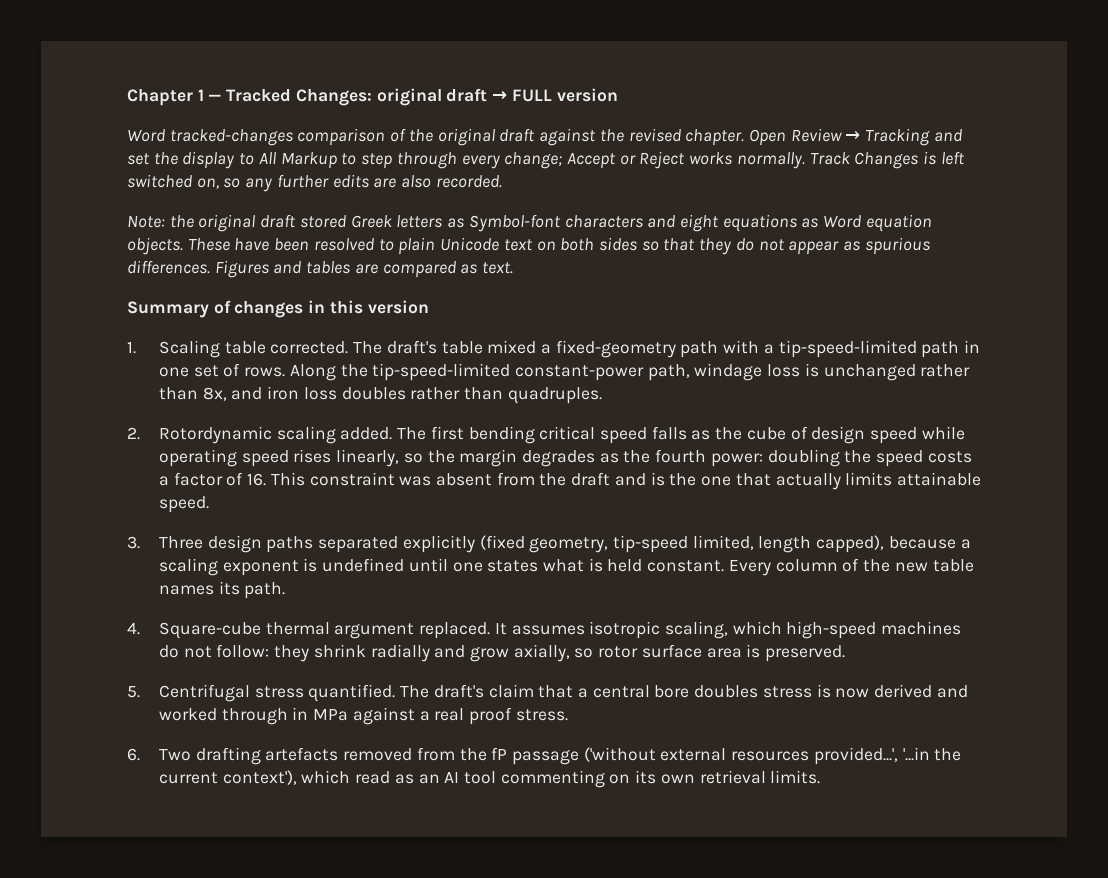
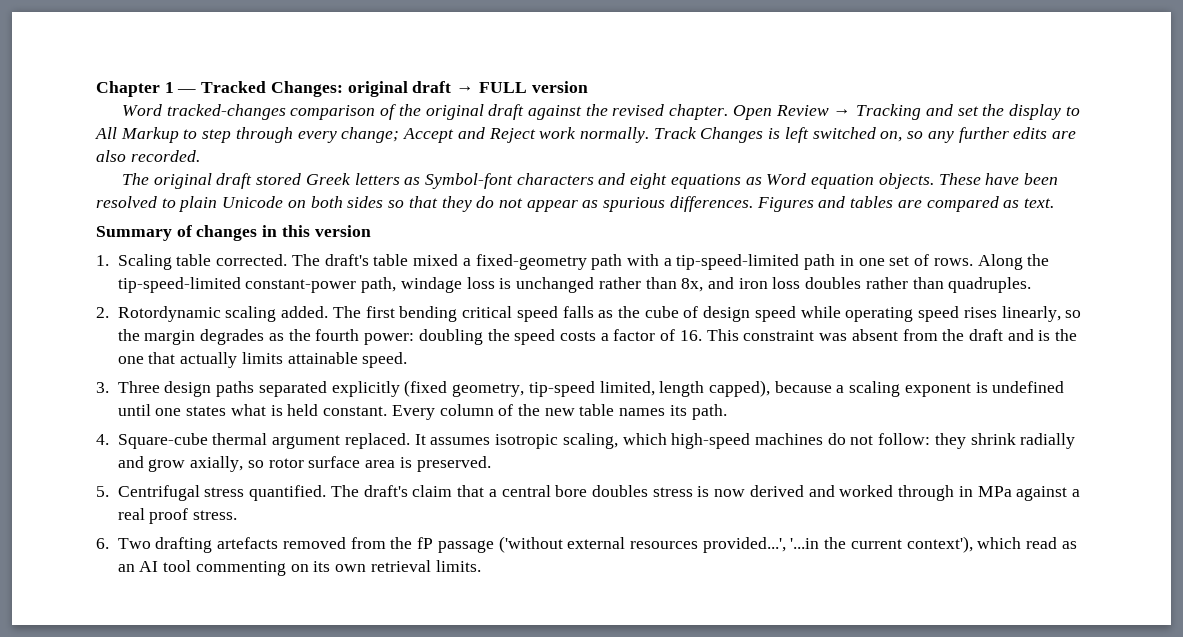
[619,151,733,169] or Reject works -> [457,127,577,143] and Reject work
[127,215,194,228] Note: the -> [121,173,149,185] The
[503,239,533,251] text -> (284, 202) none

